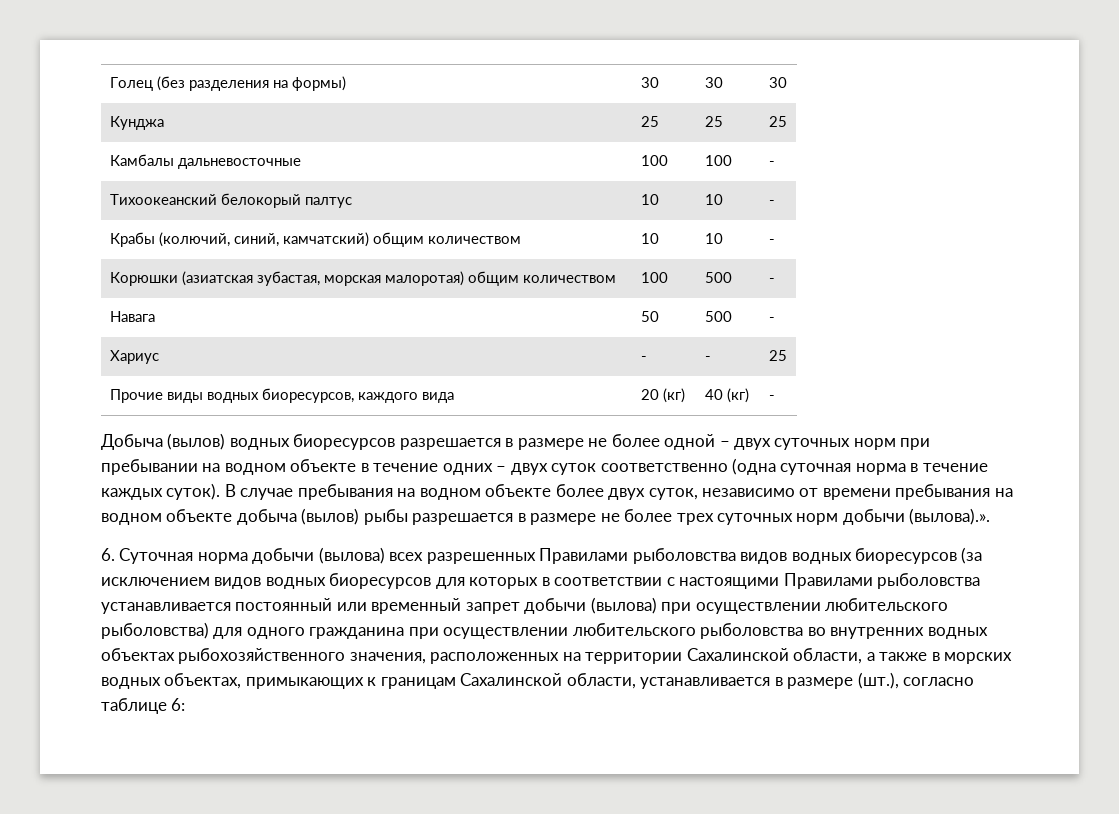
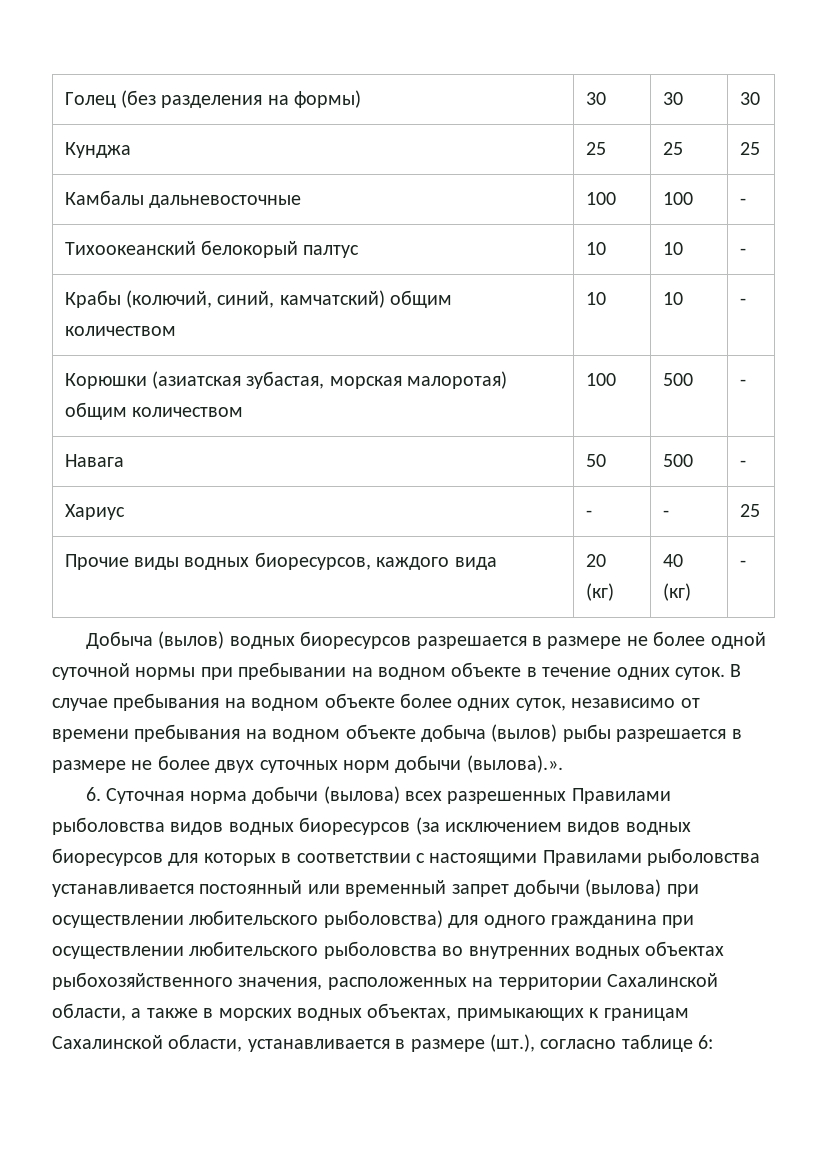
[719,438,896,450] – двух суточных норм -> [52,663,196,680] суточной нормы
[496,458,988,475] [101,483,221,500] – двух суток соответственно (одна суточная норма в течение каждых суток). -> [674,667,725,680] суток.
[608,488,646,500] двух -> [457,698,511,711] одних
[676,513,714,525] трех -> [215,760,255,773] двух

